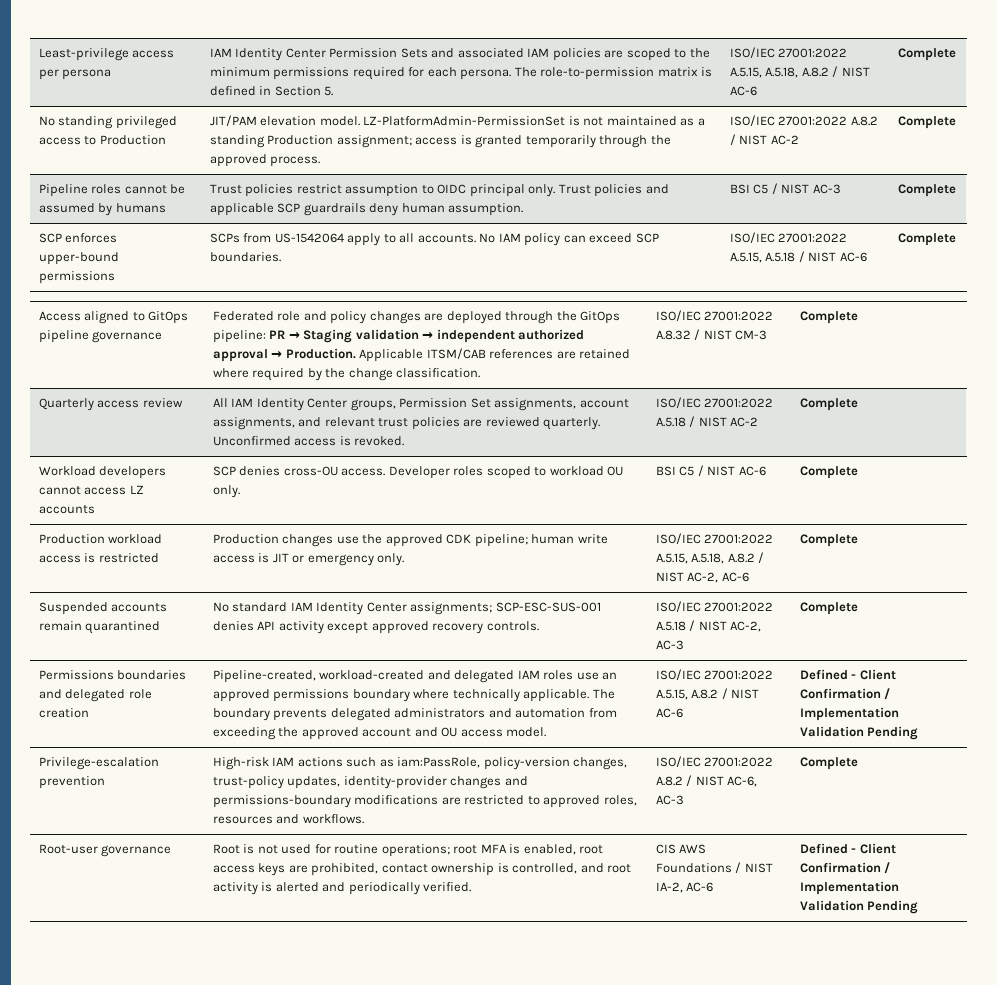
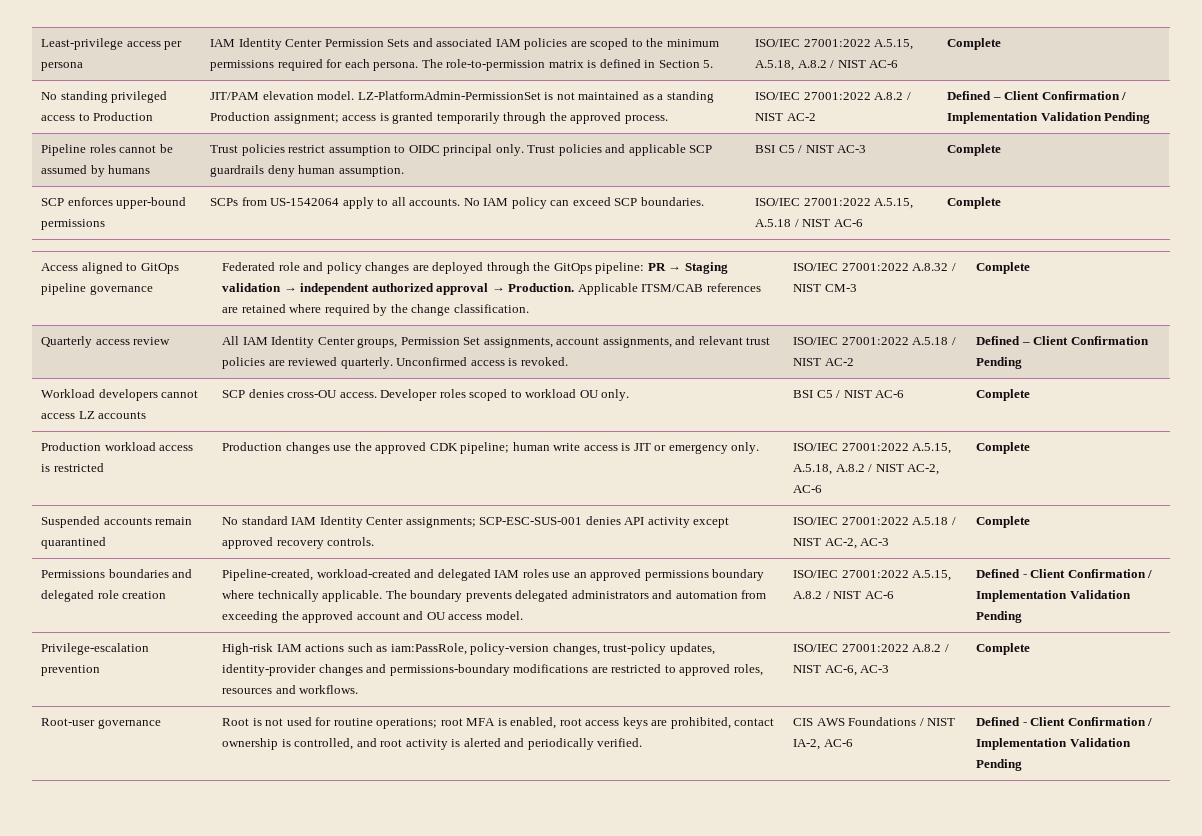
[897,116,956,129] Complete -> [947,91,1127,100] [947,112,1151,124] Defined – Client Confirmation / Implementation Validation Pending
[799,398,858,411] Complete -> [976,336,1149,345] [976,357,1023,369] Defined – Client Confirmation Pending

